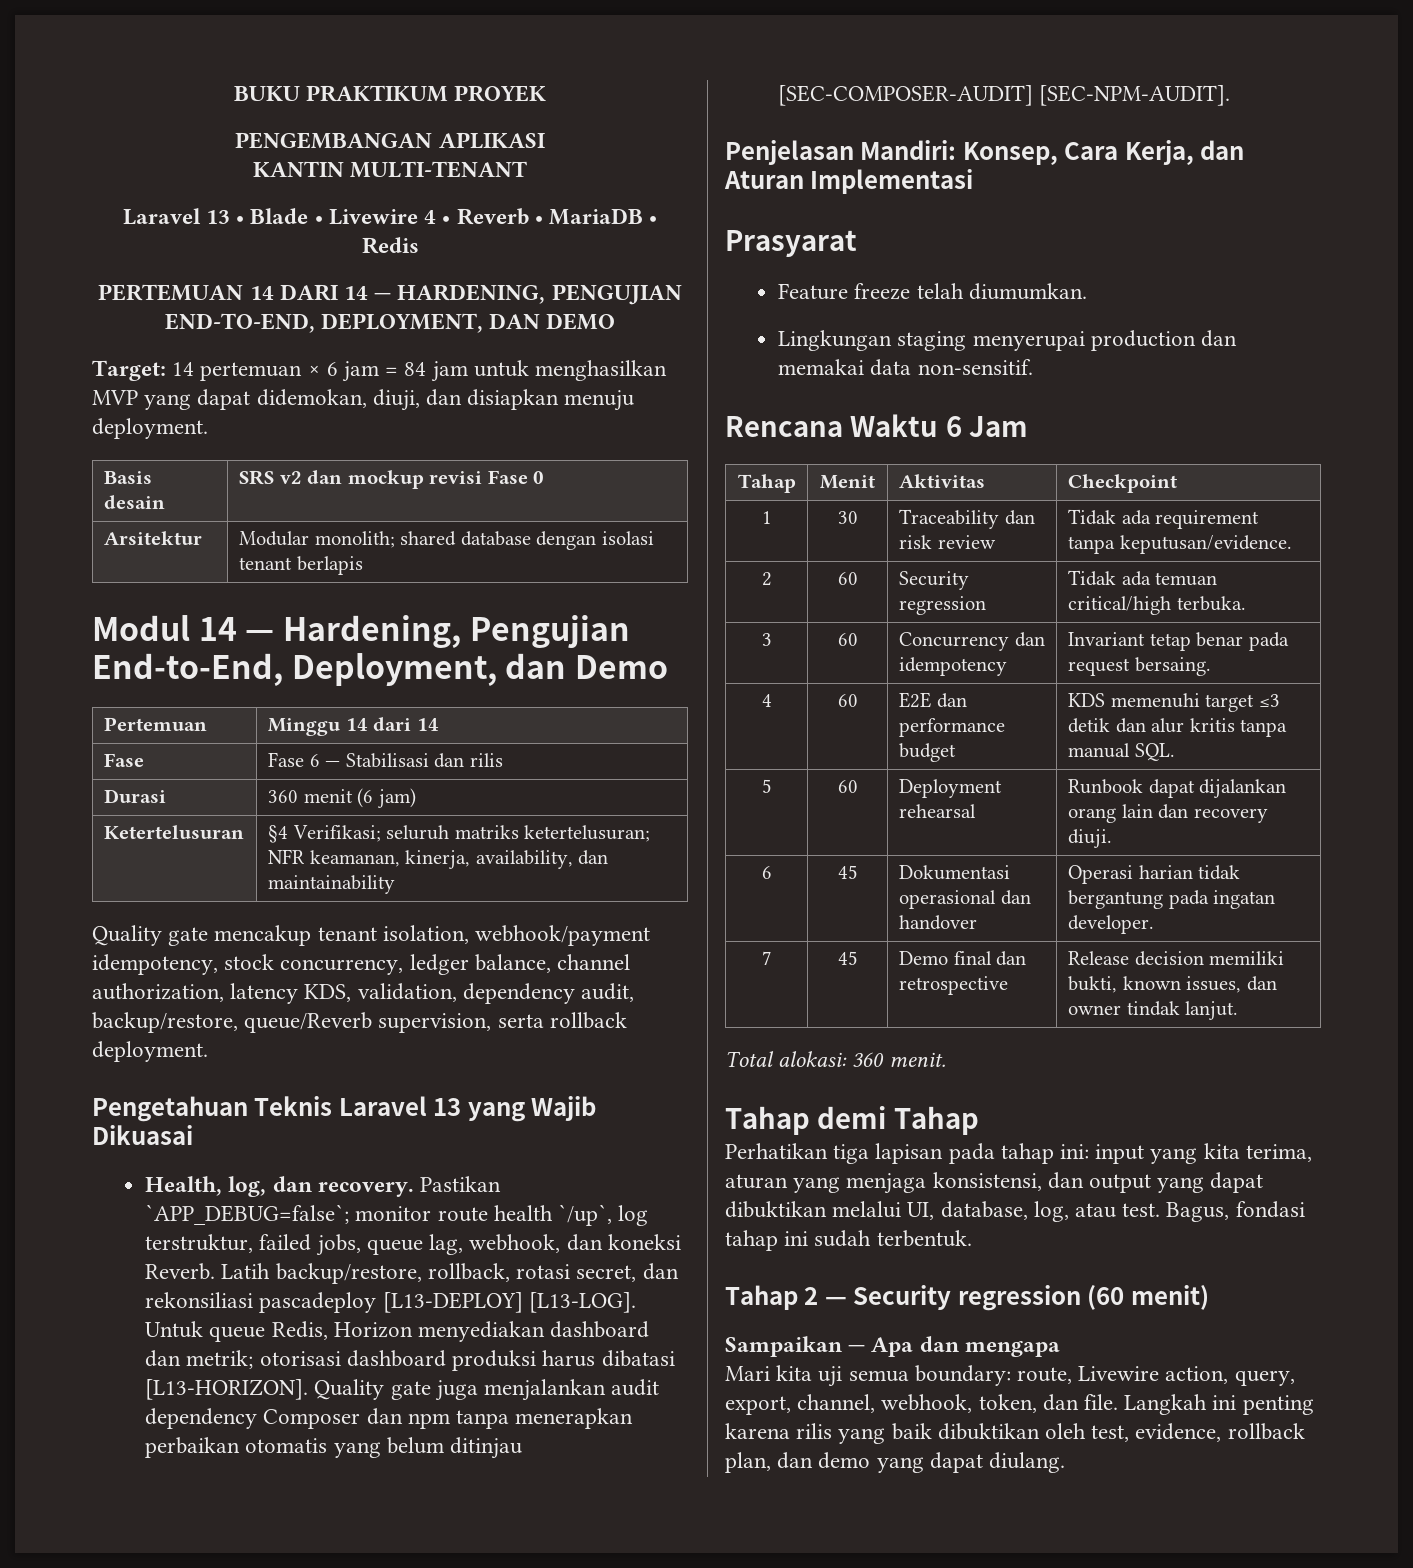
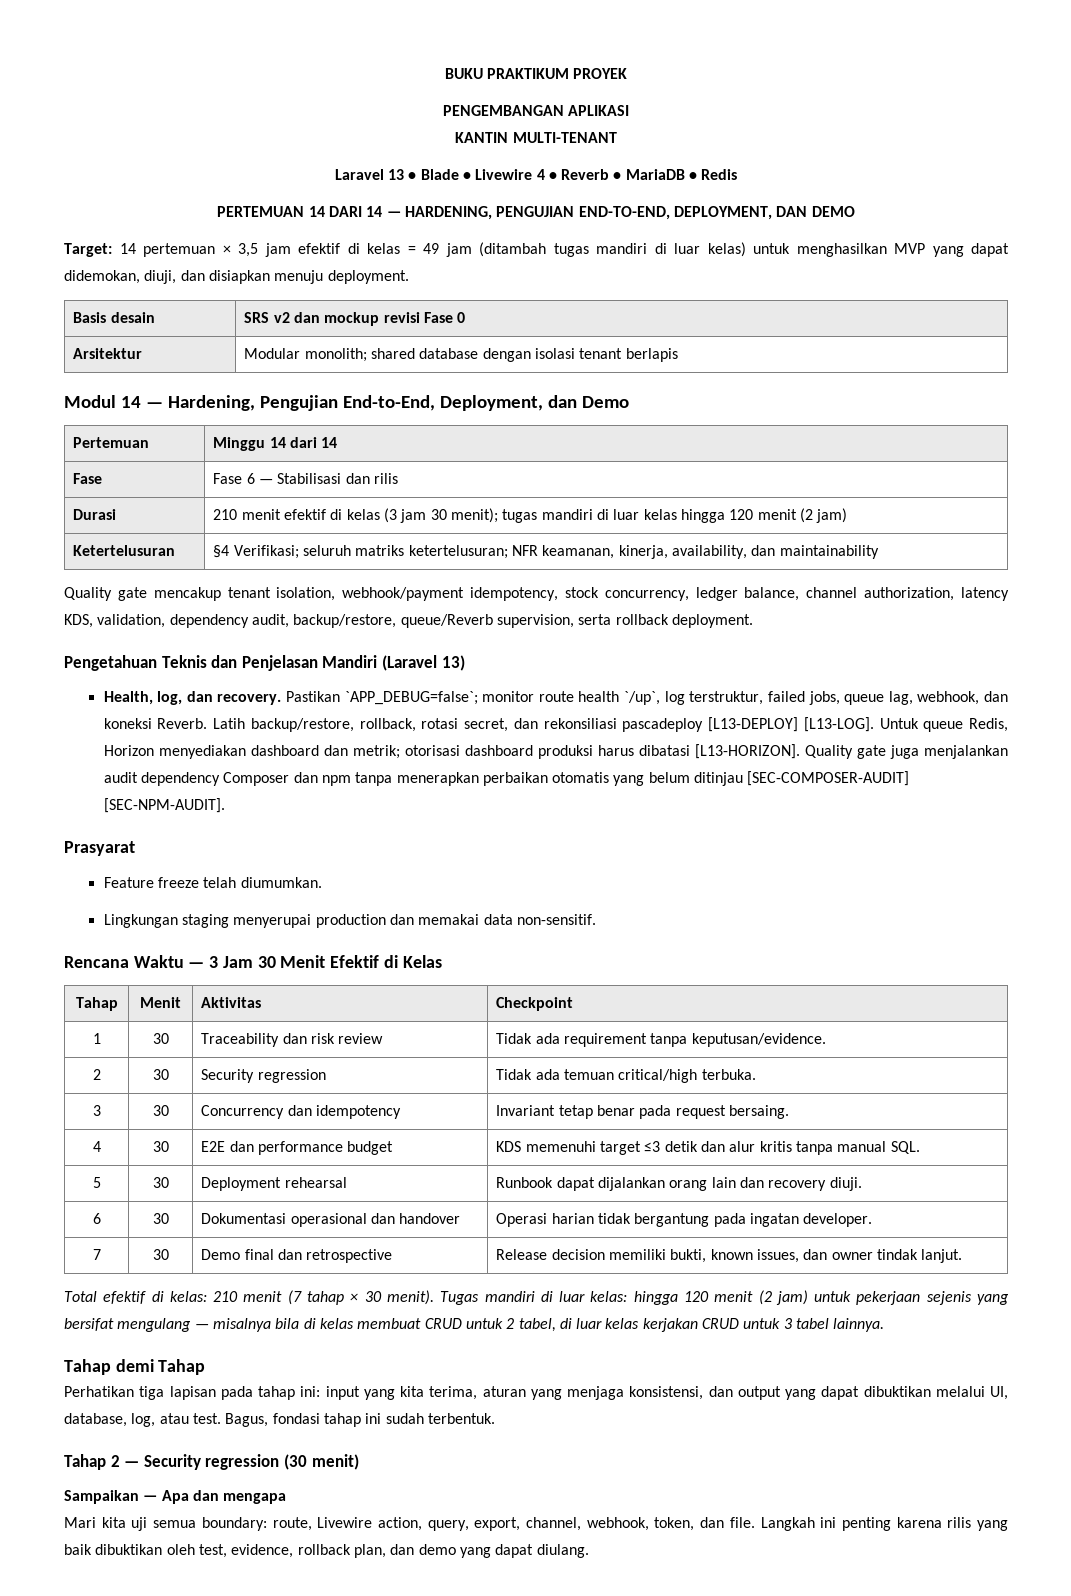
[326,361,468,382] 6 jam = 84 jam -> [238,242,746,257] 3,5 jam efektif di kelas = 49 jam (ditambah tugas mandiri di luar kelas)
[267,788,374,808] 360 menit (6 -> [213,508,813,523] 210 menit efektif di kelas (3 jam 30 menit); tugas mandiri di luar kelas hingga 120 menit (2
[338,1096,597,1122] [92,1125,193,1145] Laravel 13 yang Wajib Dikuasai -> [211,655,465,671] dan Penjelasan Mandiri (Laravel 13)
[725,140,1245,165] [724,169,974,194] // Penjelasan Mandiri: Konsep, Cara Kerja, dan Aturan Implementasi -> (225, 805) none
[945,416,962,437] 6 -> [188,956,219,968] — 3
(1029, 426) none -> [257,955,442,968] 30 Menit Efektif di Kelas
[837,572,858,585] 60 -> [152,1069,169,1080] 30
[837,633,858,646] 60 -> [152,1105,169,1116] 30
[837,694,858,707] 60 -> [152,1141,169,1152] 30
[837,780,858,793] 60 -> [152,1177,169,1188] 30
[837,865,858,879] 45 -> [152,1213,169,1224] 30
[837,951,858,965] 45 -> [152,1249,169,1260] 30
[778,1051,946,1067] alokasi: 360 menit. -> [103,1290,1009,1305] [64,1318,885,1332] efektif di kelas: 210 menit (7 tahap × 30 menit). Tugas mandiri di luar kelas: hingga 120 menit (2 jam) untuk pekerjaan sejenis yang bersifat mengulang — misalnya bila di kelas membuat CRUD untuk 2 tabel, di luar kelas kerjakan CRUD untuk 3 tabel lainnya.
[1087,1285,1125,1310] (60 -> [283,1454,307,1470] (30

